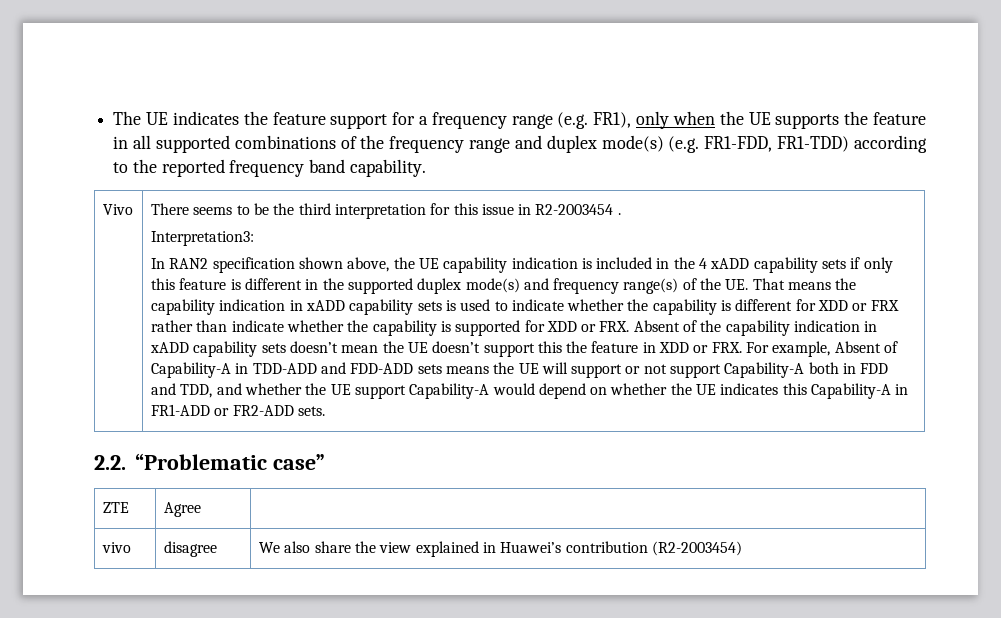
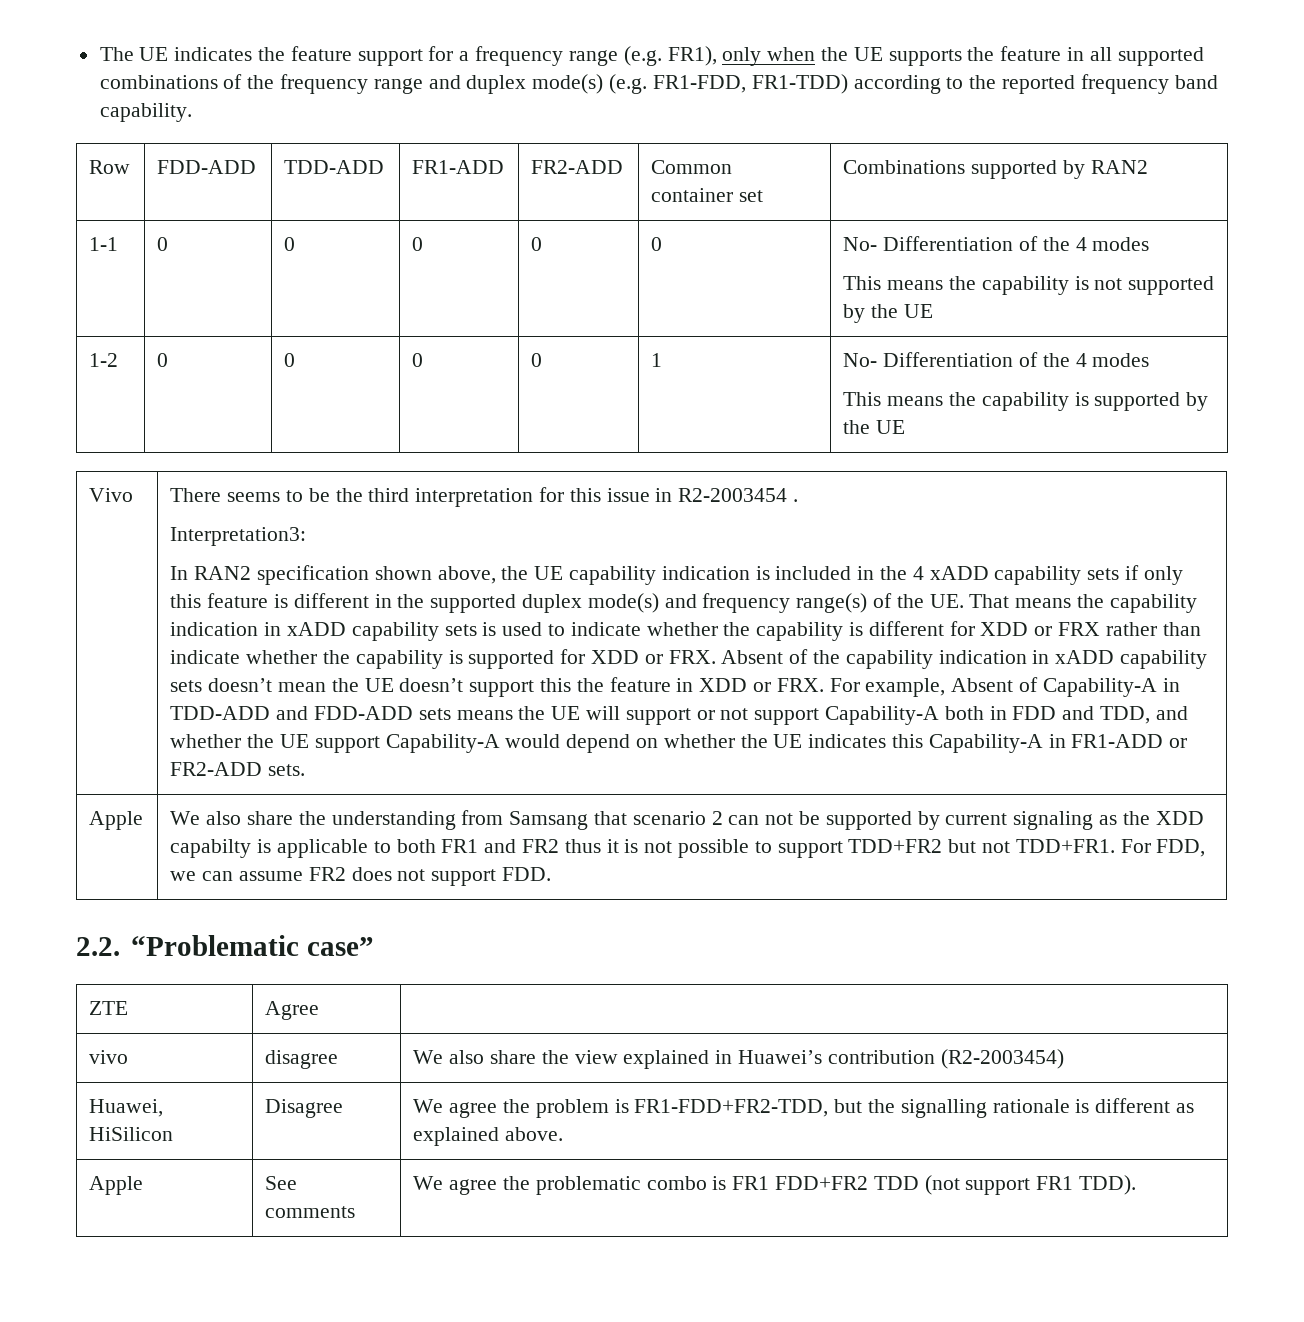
(426, 168) none -> [89,160,131,174] [157,160,257,174] [284,160,385,174] [412,160,505,174] [531,160,624,174] [651,160,733,174] [651,188,764,202] [843,160,1148,179] [89,237,119,251] [157,237,169,251] [284,237,296,251] [412,237,424,251] [531,237,543,251] [651,237,663,251] [843,236,1150,251] [843,276,1215,295] [843,304,933,323] [89,353,119,367] [157,353,169,367] [284,353,296,367] [412,353,424,367] [531,353,543,367] [651,353,663,367] [843,352,1150,367] [843,392,1209,411] [843,420,906,434] // Row | FDD-ADD | TDD-ADD | FR1-ADD | FR2-ADD | Common container set | Combinations supported by RAN2 // 1-1 | 0 | 0 | 0 | 0 | 0 | No- Differentiation of the 4 modes // This means the capability is not supported by the UE // 1-2 | 0 | 0 | 0 | 0 | 1 | No- Differentiation of the 4 modes // This means the capability is supported by the UE
(325, 411) none -> [89,811,144,830] [170,810,1204,830] [170,839,1206,858] [170,867,551,886] // Apple | We also share the understanding from Samsang that scenario 2 can not be supported by current signaling as the XDD capabilty is applicable to both FR1 and FR2 thus it is not possible to support TDD+FR2 but not TDD+FR1. For FDD, we can assume FR2 does not support FDD.
(742, 548) none -> [89,1099,164,1117] [89,1127,174,1141] [265,1099,344,1118] [413,1098,1195,1118] [413,1127,564,1146] [89,1176,144,1195] [265,1176,298,1190] [265,1206,356,1218] [413,1175,1137,1195] // Huawei, HiSilicon | Disagree | We agree the problem is FR1-FDD+FR2-TDD, but the signalling rationale is different as explained above. // Apple | See comments | We agree the problematic combo is FR1 FDD+FR2 TDD (not support FR1 TDD).

